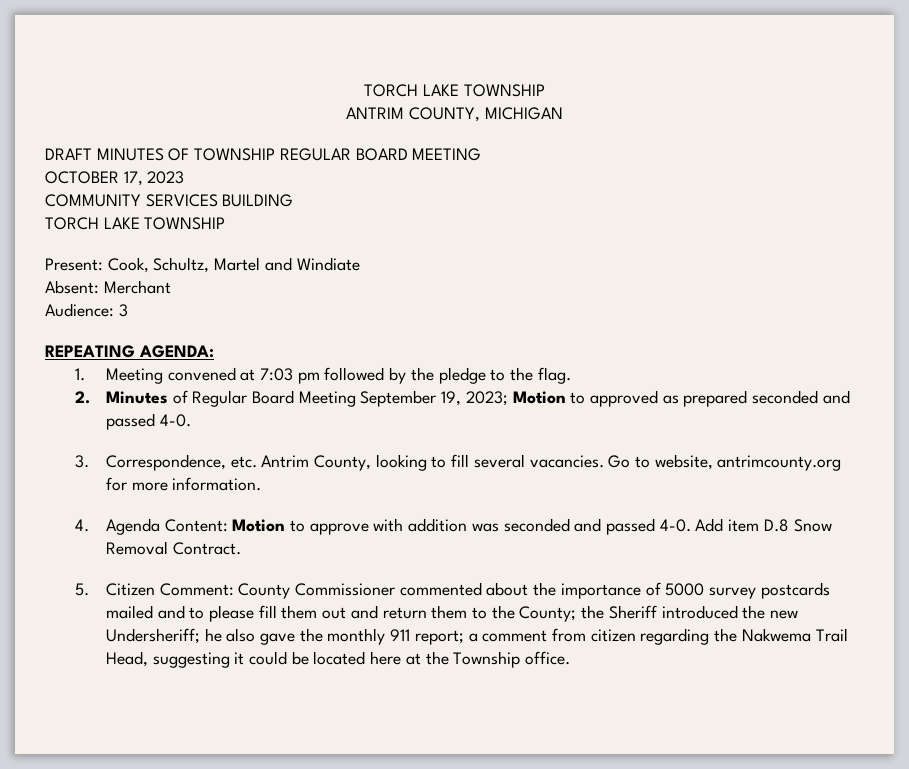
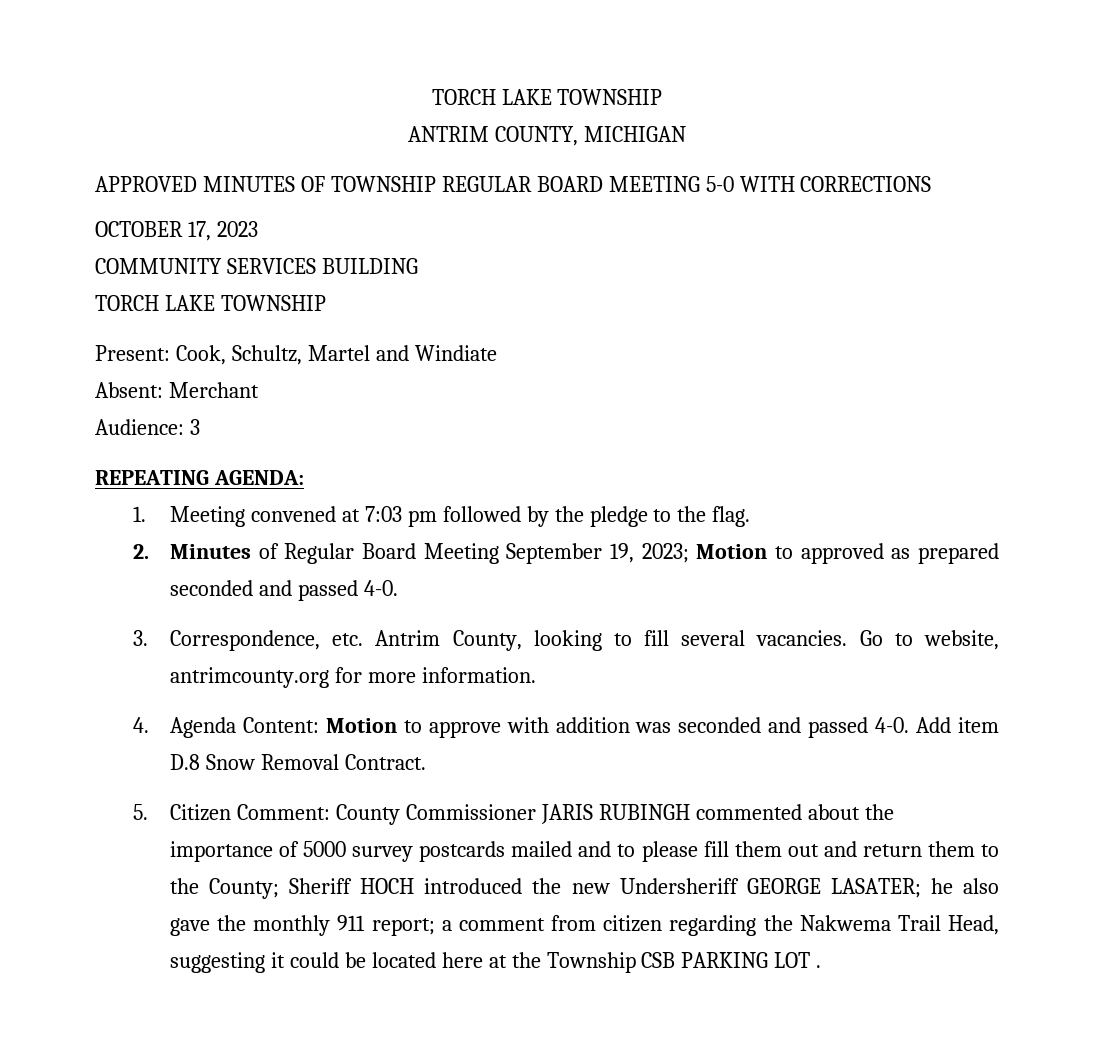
[45,148,92,160] DRAFT -> [95,176,197,192] APPROVED
(482, 154) none -> [705,176,932,192] 5-0 WITH CORRECTIONS
(395, 589) none -> [540,804,690,824] JARIS RUBINGH
[581,605,657,619] the Sheriff -> [289,878,415,894] Sheriff HOCH
[105,628,200,644] Undersheriff; -> [619,878,921,898] Undersheriff GEORGE LASATER;
[525,651,571,665] office. -> [641,952,822,968] CSB PARKING LOT .

